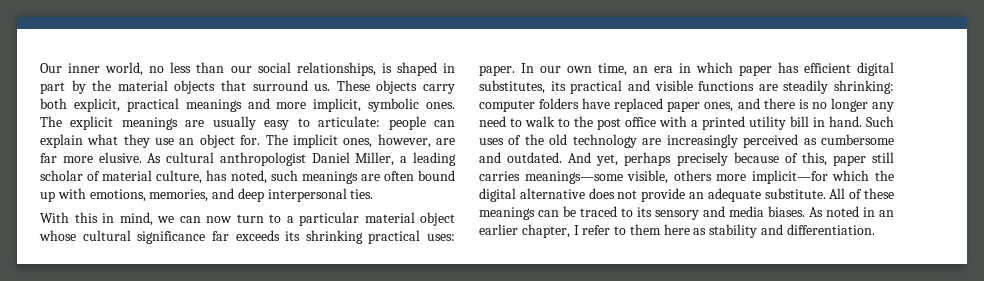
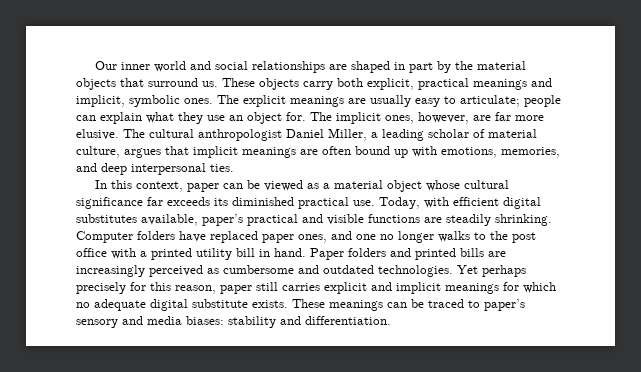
[105,62,392,76] world, no less than our social relationships, is -> [153,61,347,73] world and social relationships are
[276,102,307,109] more -> (552, 82) none
[318,116,381,127] articulate: -> [460,95,520,107] articulate;
[147,153,162,163] As -> [123,129,145,138] The
[206,170,298,184] has noted, such -> [124,146,238,158] argues that implicit
[40,212,359,226] With this in mind, we can now turn to a particular -> [94,180,330,192] In this context, paper can be viewed as a
[305,230,455,244] [479,62,894,76] [479,80,566,94] shrinking practical uses: paper. In our own time, an era in which paper has efficient digital substitutes, its -> [232,197,541,209] [76,214,243,226] diminished practical use. Today, with efficient digital substitutes available, paper’s
[834,80,894,94] [479,100,535,112] shrinking: computer -> [495,214,552,226] [76,231,133,243] shrinking. Computer
[763,98,894,112] [479,116,555,127] there is no longer any need to walk -> [356,231,470,243] one no longer walks
[866,116,894,127] [479,134,637,148] Such uses of the old technology -> [310,248,484,260] Paper folders and printed bills
[507,152,894,166] [479,170,894,184] [479,188,895,202] outdated. And yet, perhaps precisely because of this, paper still carries meanings—some visible, others more implicit—for which the digital alternative does not provide an adequate substitute. All of these -> [323,265,526,277] [76,282,556,294] [76,299,325,311] outdated technologies. Yet perhaps precisely for this reason, paper still carries explicit and implicit meanings for which no adequate digital substitute exists. These
[637,207,652,217] its -> [484,299,525,311] paper’s
[768,206,894,217] [479,224,707,238] biases. As noted in an earlier chapter, I refer to them here as -> [186,316,224,325] biases:

